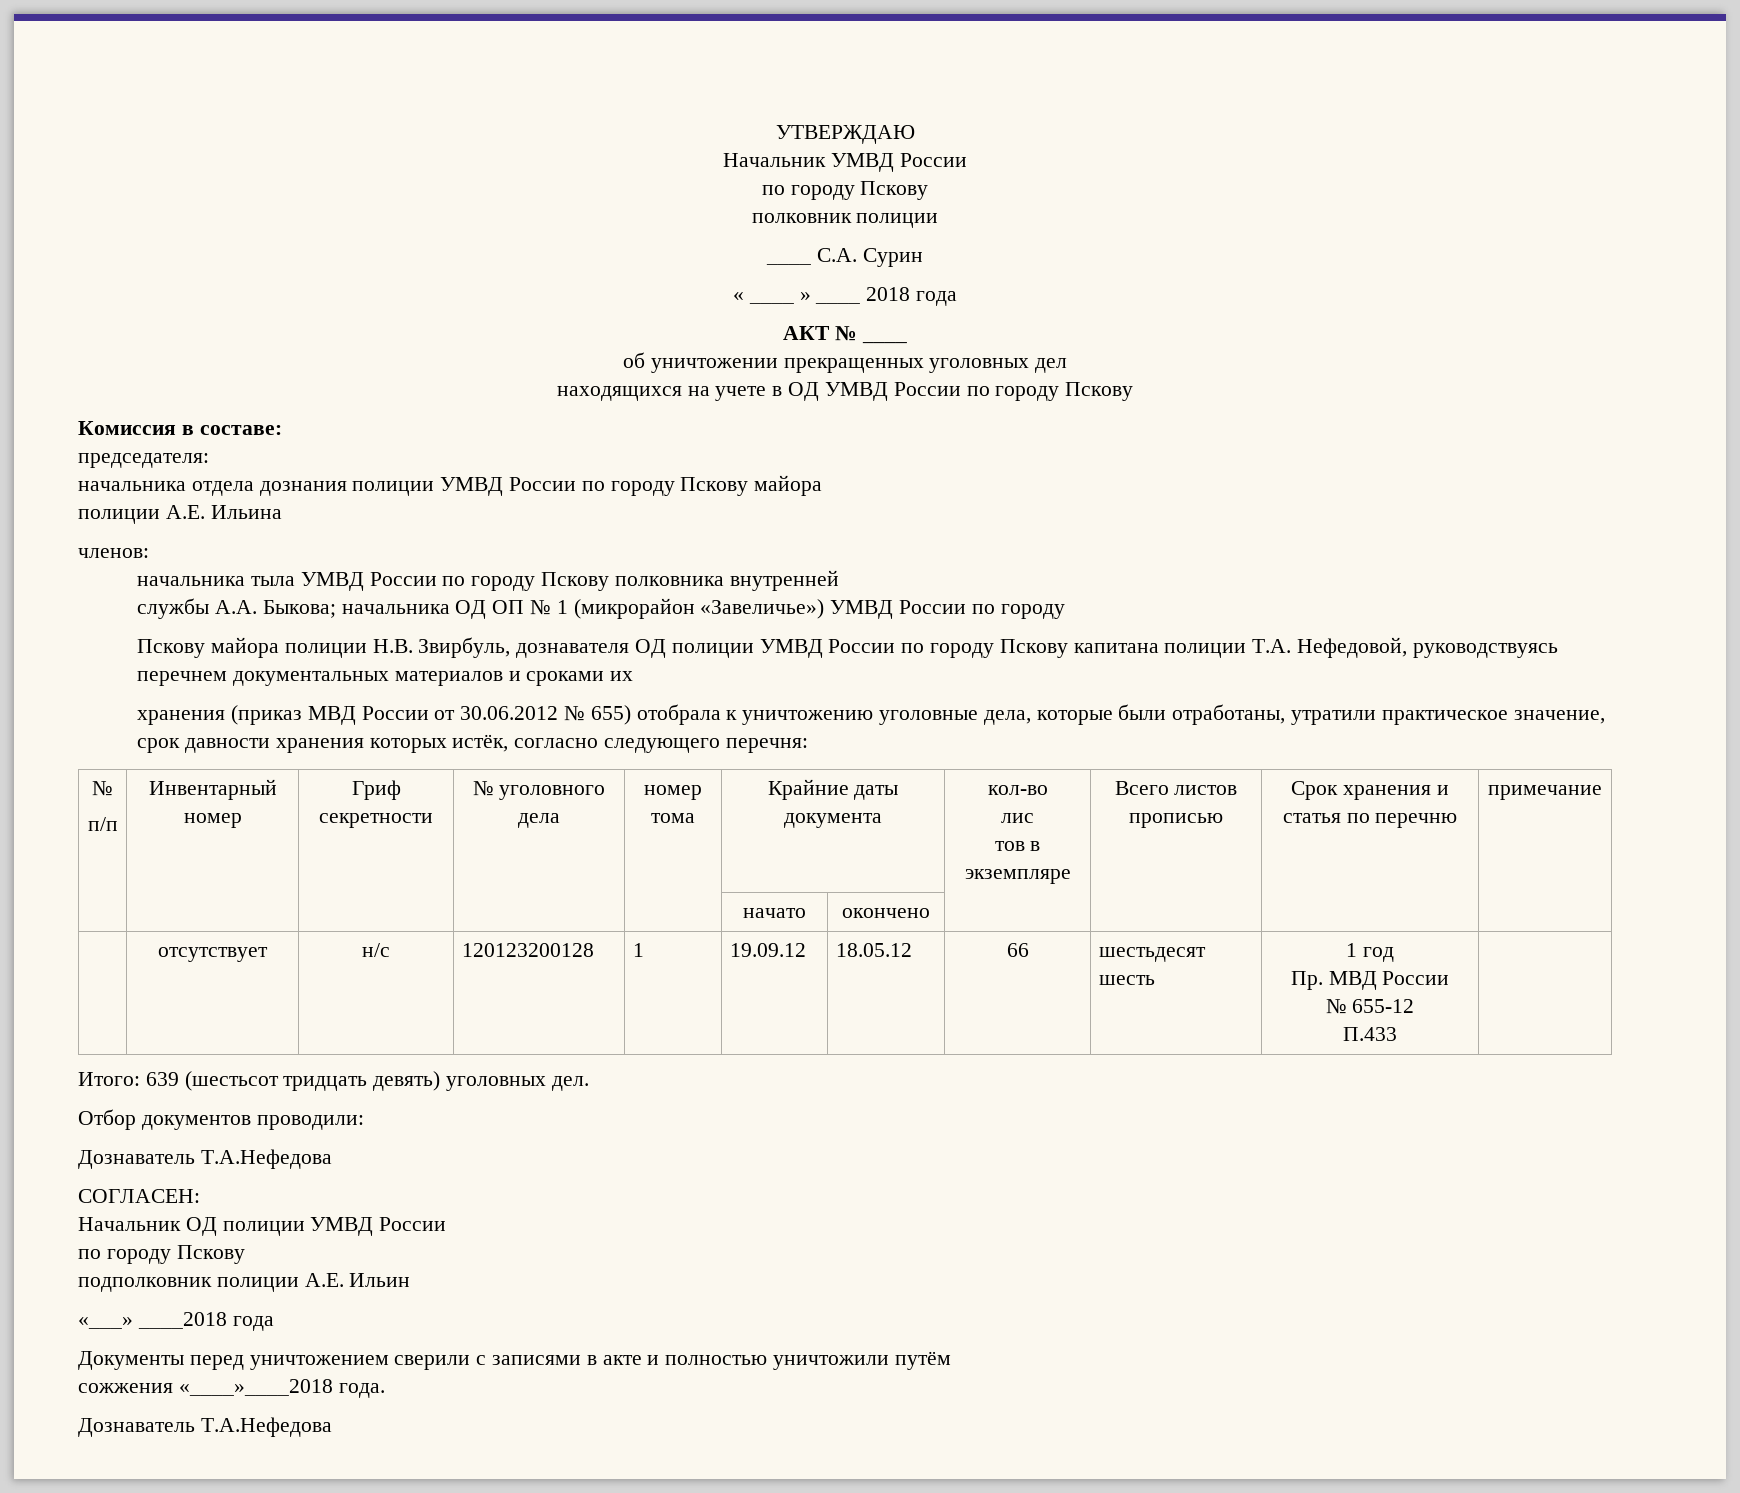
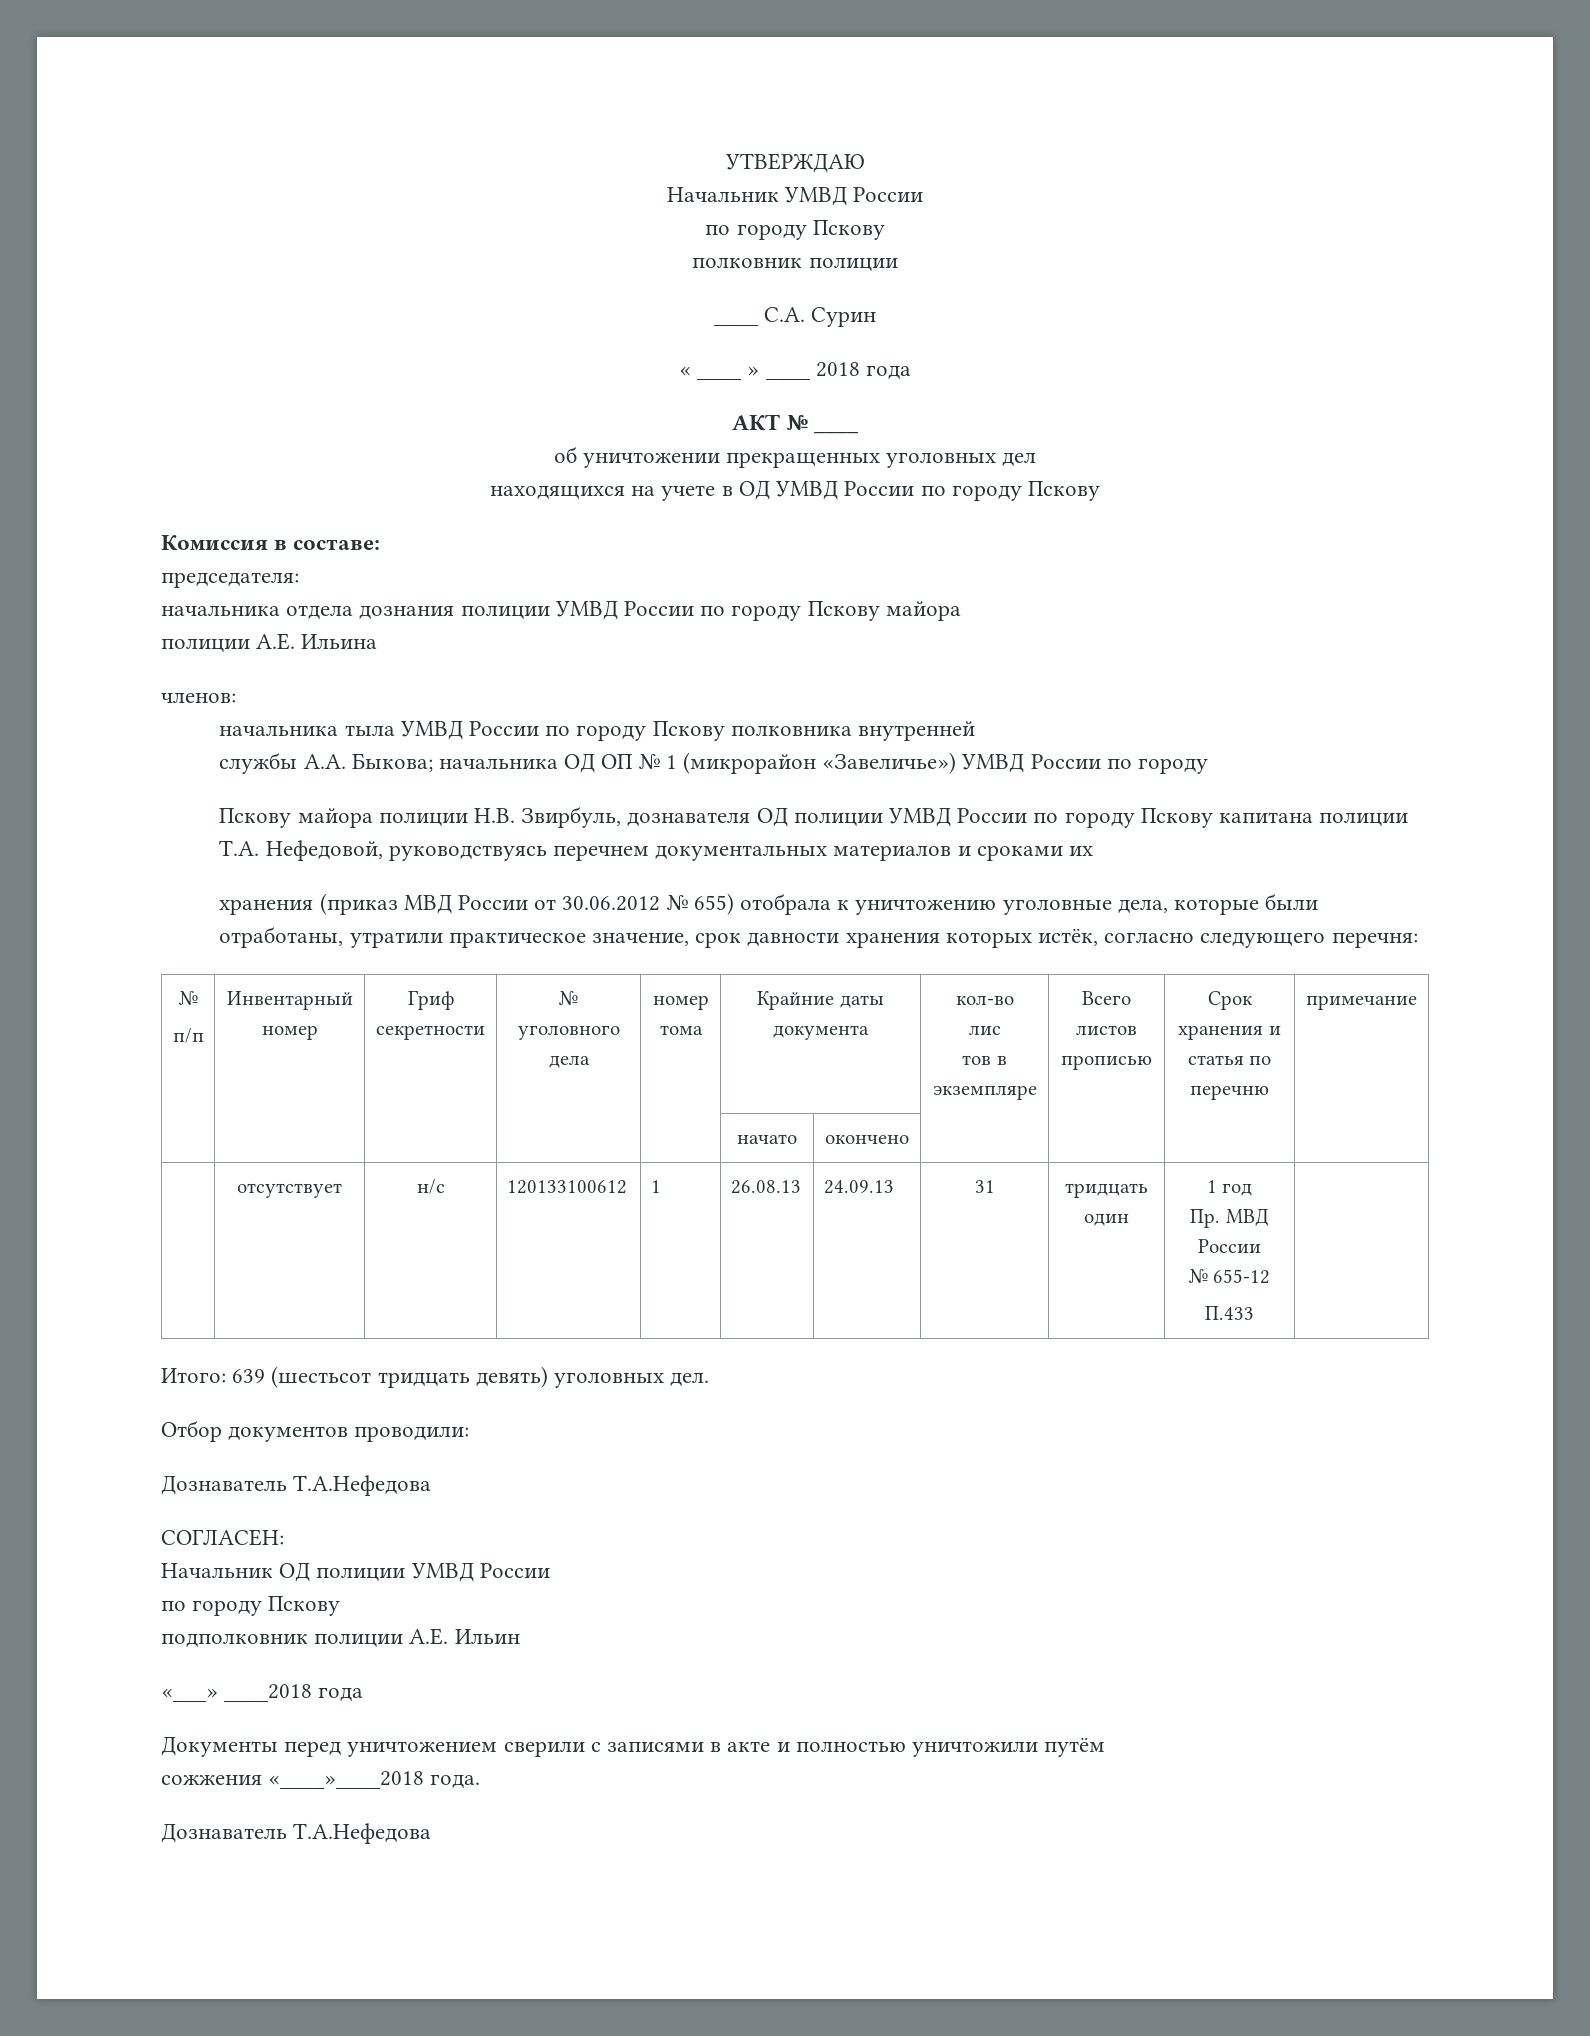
[461,943,594,957] [632,943,644,957] [729,943,806,957] [835,943,912,957] [1006,943,1029,957] [1098,947,1206,962] [1098,975,1155,985] 120123200128 | 1 | 19.09.12 | 18.05.12 | 66 | шестьдесят шесть -> [506,1180,627,1194] [650,1180,661,1193] [730,1180,801,1194] [823,1180,894,1194] [974,1180,995,1193] [1065,1183,1148,1198] [1084,1213,1129,1226] 120133100612 | 1 | 26.08.13 | 24.09.13 | 31 | тридцать один

